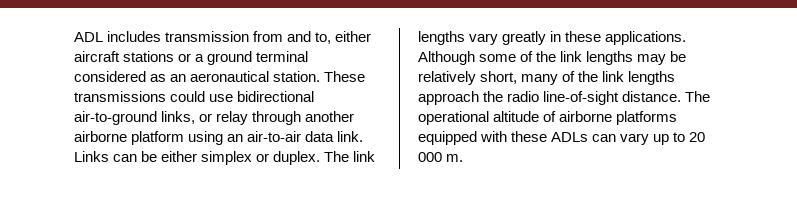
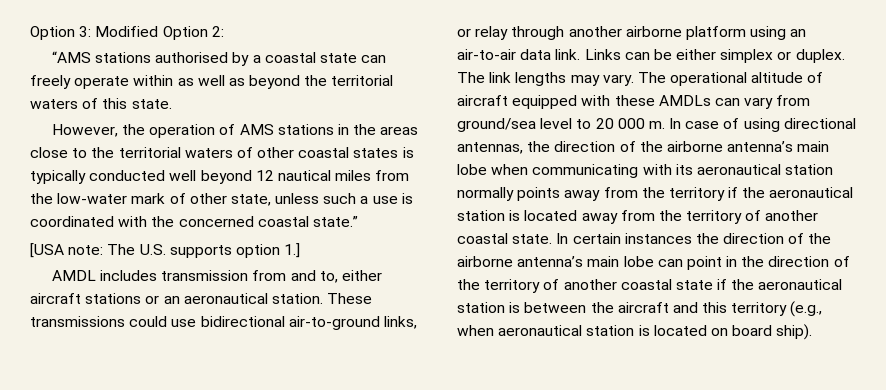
[74,32,103,42] ADL -> [30,26,224,40] [51,51,387,66] [30,75,394,89] [30,98,172,109] [51,124,419,138] [30,147,414,158] [30,170,410,184] [30,193,413,206] [30,216,358,227] [30,243,301,258] [51,270,96,281] Option 3: Modified Option 2: // “AMS stations authorised by a coastal state can freely operate within as well as beyond the territorial waters of this state. // However, the operation of AMS stations in the areas close to the territorial waters of other coastal states is typically conducted well beyond 12 nautical miles from the low-water mark of other state, unless such a use is coordinated with the concerned coastal state.” // [USA note: The U.S. supports option 1.] // AMDL
[195,51,309,65] [74,71,167,82] a ground terminal considered as -> (160, 299) none
[469,31,687,45] [418,51,687,65] [418,71,676,85] [418,91,682,105] vary greatly in these applications. Although some of the link lengths may be relatively short, many of the link lengths approach the radio line-of-sight distance. -> [570,74,634,86] may vary.
[559,111,678,125] airborne platforms -> [457,95,508,106] aircraft
[551,132,589,142] ADLs -> [658,95,711,106] AMDLs
[653,134,670,145] up -> [776,95,811,106] [457,118,573,132] from ground/sea level
(464, 158) none -> [669,118,856,132] [457,141,830,154] [457,164,834,178] [457,187,854,201] [457,210,819,224] [457,233,832,244] [457,256,850,270] [457,279,843,293] [457,301,823,317] [457,324,813,340] In case of using directional antennas, the direction of the airborne antenna’s main lobe when communicating with its aeronautical station normally points away from the territory if the aeronautical station is located away from the territory of another coastal state. In certain instances the direction of the airborne antenna’s main lobe can point in the direction of the territory of another coastal state if the aeronautical station is between the aircraft and this territory (e.g., when aeronautical station is located on board ship).

